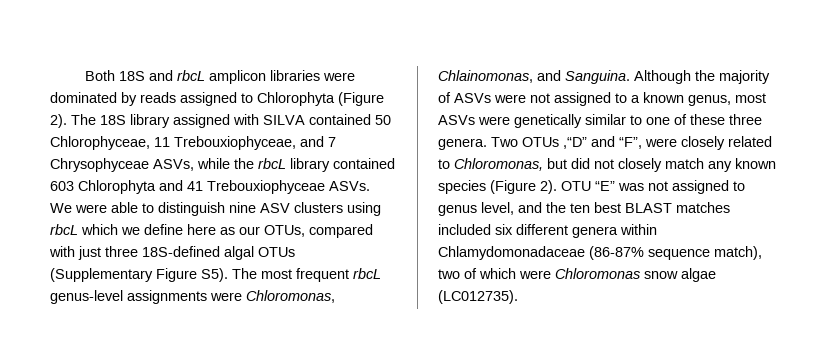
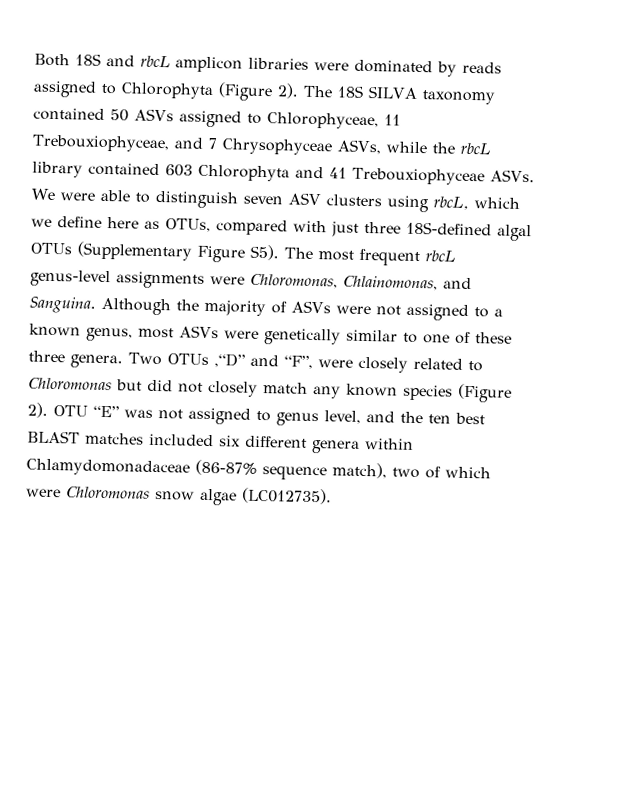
[130,114,391,128] library assigned with SILVA contained 50 -> [368,86,495,105] [33,107,262,128] SILVA taxonomy contained 50 ASVs assigned to
[229,202,256,213] nine -> [242,195,283,205] seven
[50,224,78,235] rbcL -> [432,196,469,210] rbcL,
[239,226,260,235] our -> (160, 225) none
[454,158,543,171] Chloromonas, -> [28,377,112,391] Chloromonas

